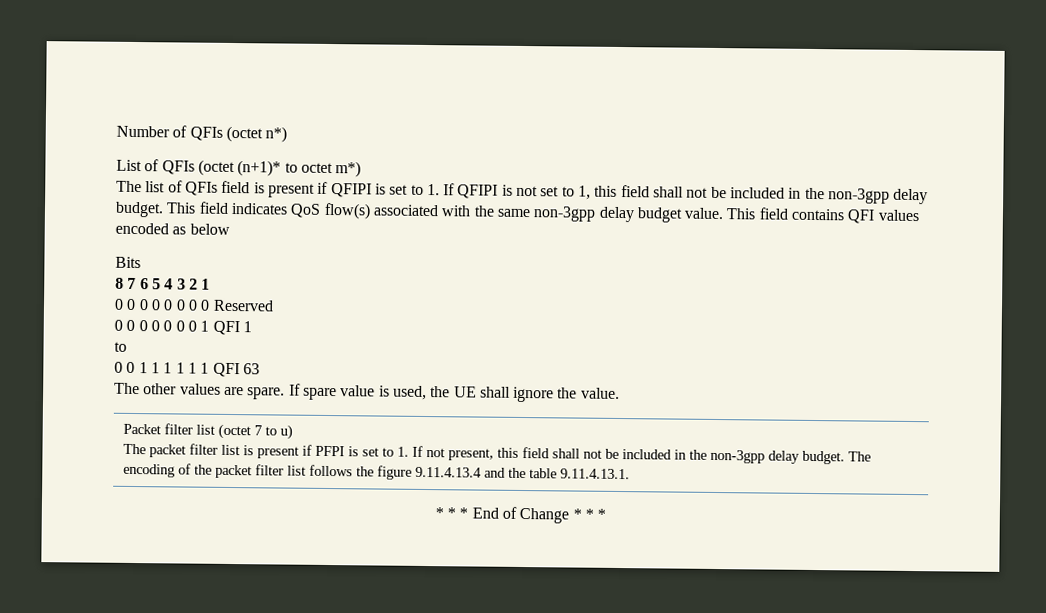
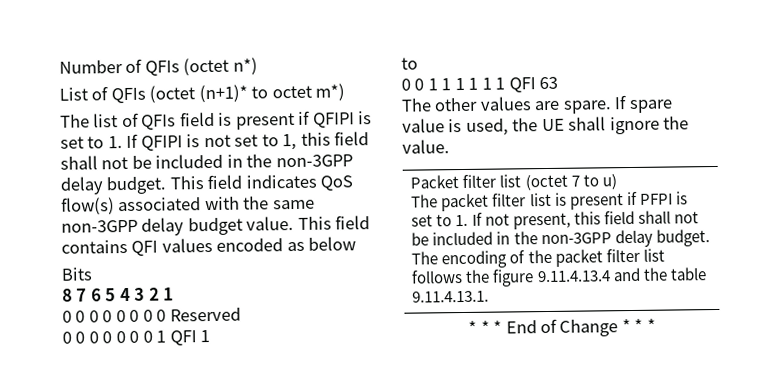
[827,188,890,204] non-3gpp -> [275,154,353,168] non-3GPP
[533,206,597,222] non-3gpp -> [61,219,138,233] non-3GPP
[709,449,765,464] non-3gpp -> [540,232,612,245] non-3GPP

